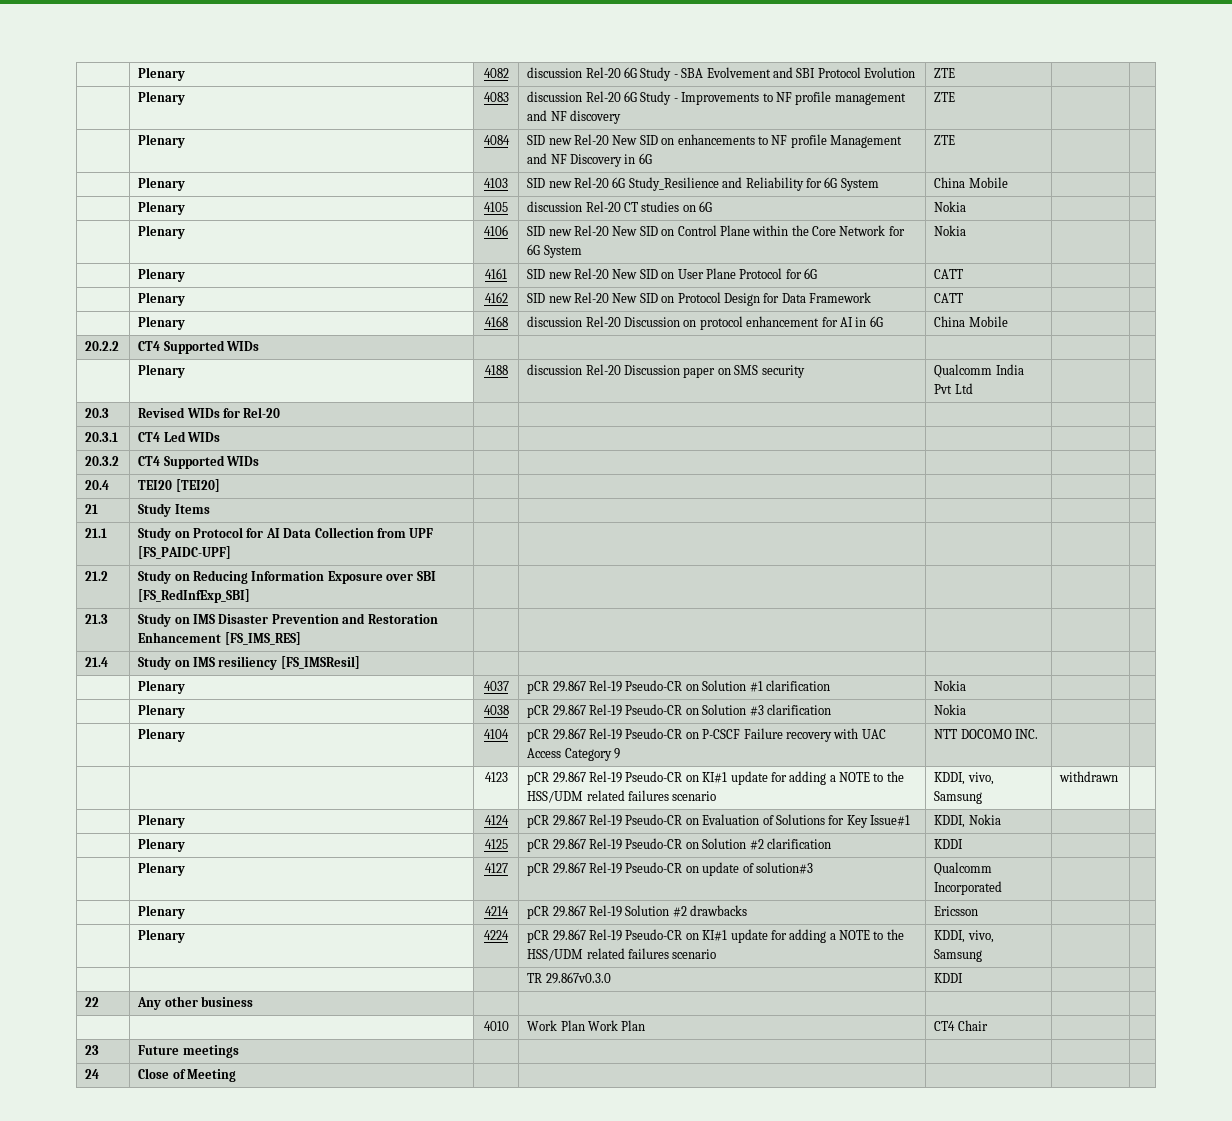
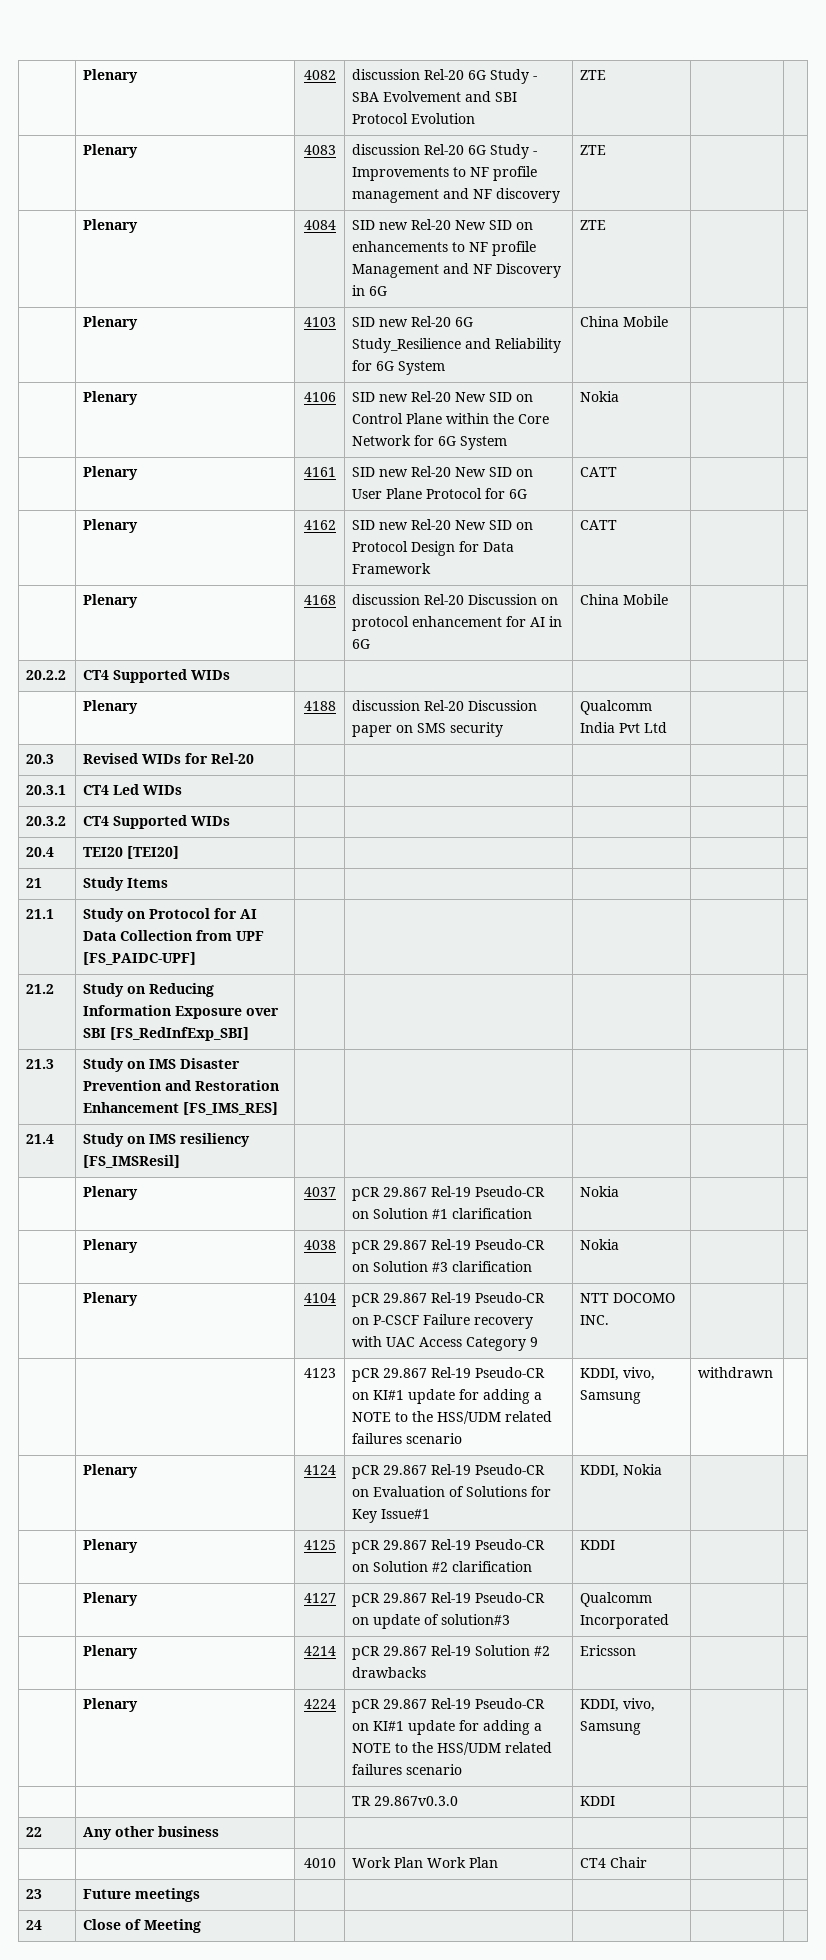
[138,201,186,215] [484,202,508,212] [527,201,713,212] [934,201,967,212] // | Plenary | 4105 | discussion Rel-20 CT studies on 6G | Nokia | | -> (669, 321) none

